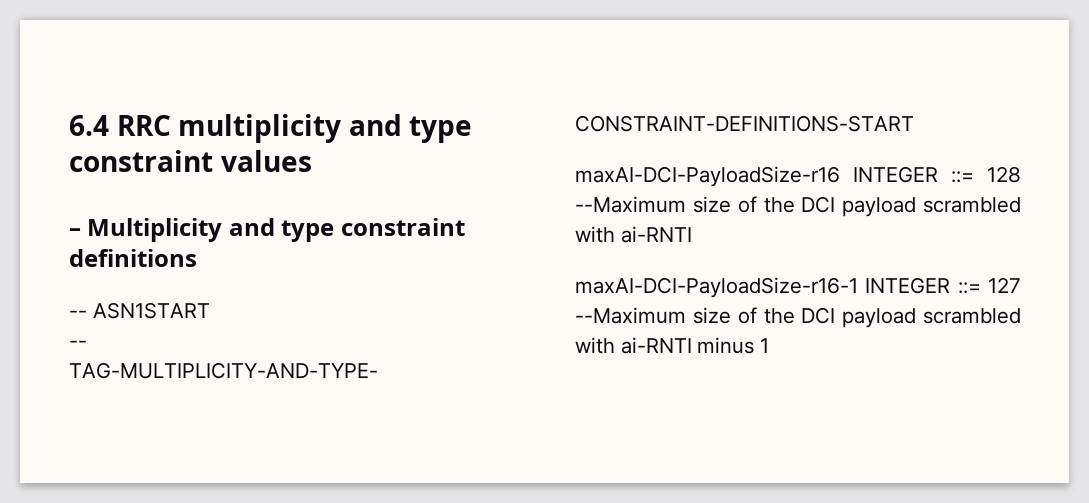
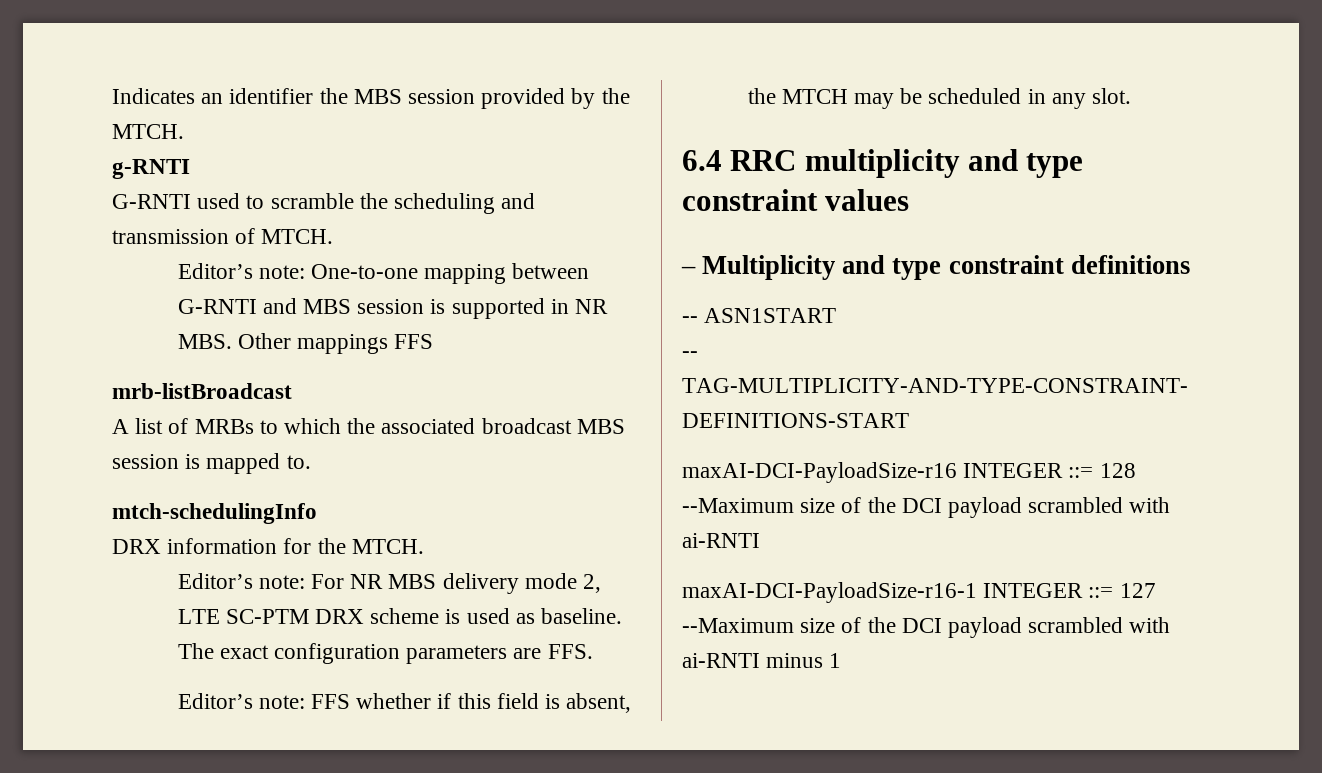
(69, 125) none -> [112,88,630,109] [112,124,184,139] [112,159,190,179] [112,193,536,214] [112,228,334,244] [177,263,590,284] [177,298,609,319] [177,333,434,354] [112,383,292,399] [112,418,625,434] [112,453,311,474] [112,503,317,524] [112,538,424,554] [177,573,602,594] [177,608,623,624] [177,643,593,664] [177,693,632,713] [747,88,1132,109] Indicates an identifier the MBS session provided by the MTCH. // g-RNTI // G-RNTI used to scramble the scheduling and transmission of MTCH. // Editor’s note: One-to-one mapping between G-RNTI and MBS session is supported in NR MBS. Other mappings FFS // mrb-listBroadcast // A list of MRBs to which the associated broadcast MBS session is mapped to. // mtch-schedulingInfo // DRX information for the MTCH. // Editor’s note: For NR MBS delivery mode 2, LTE SC-PTM DRX scheme is used as baseline. The exact configuration parameters are FFS. // Editor’s note: FFS whether if this field is absent, the MTCH may be scheduled in any slot. //

